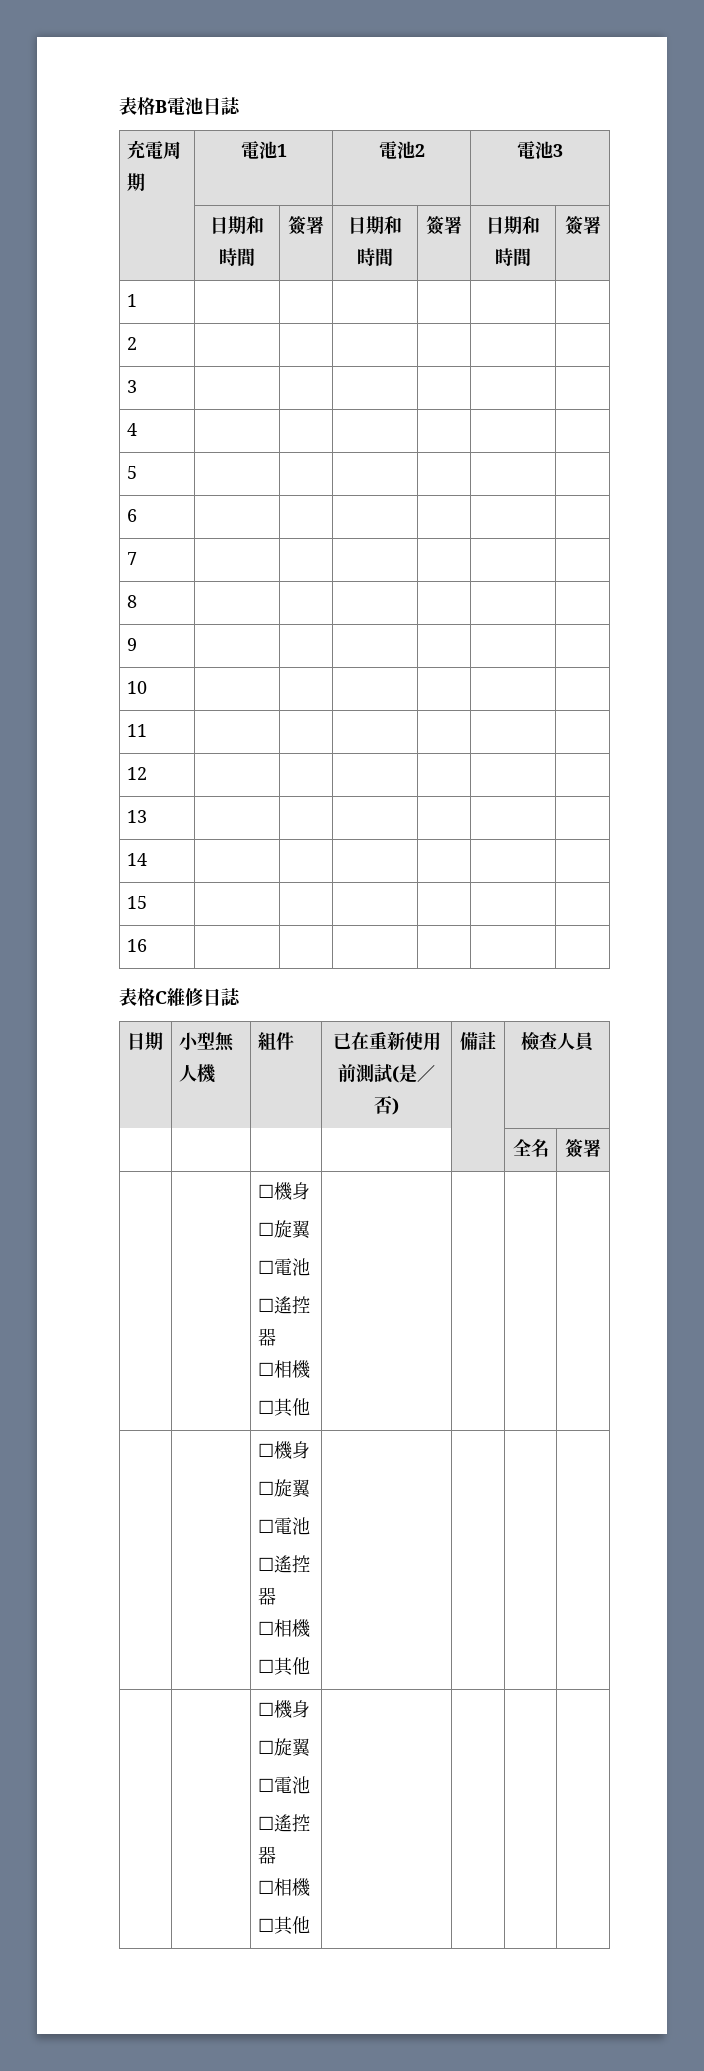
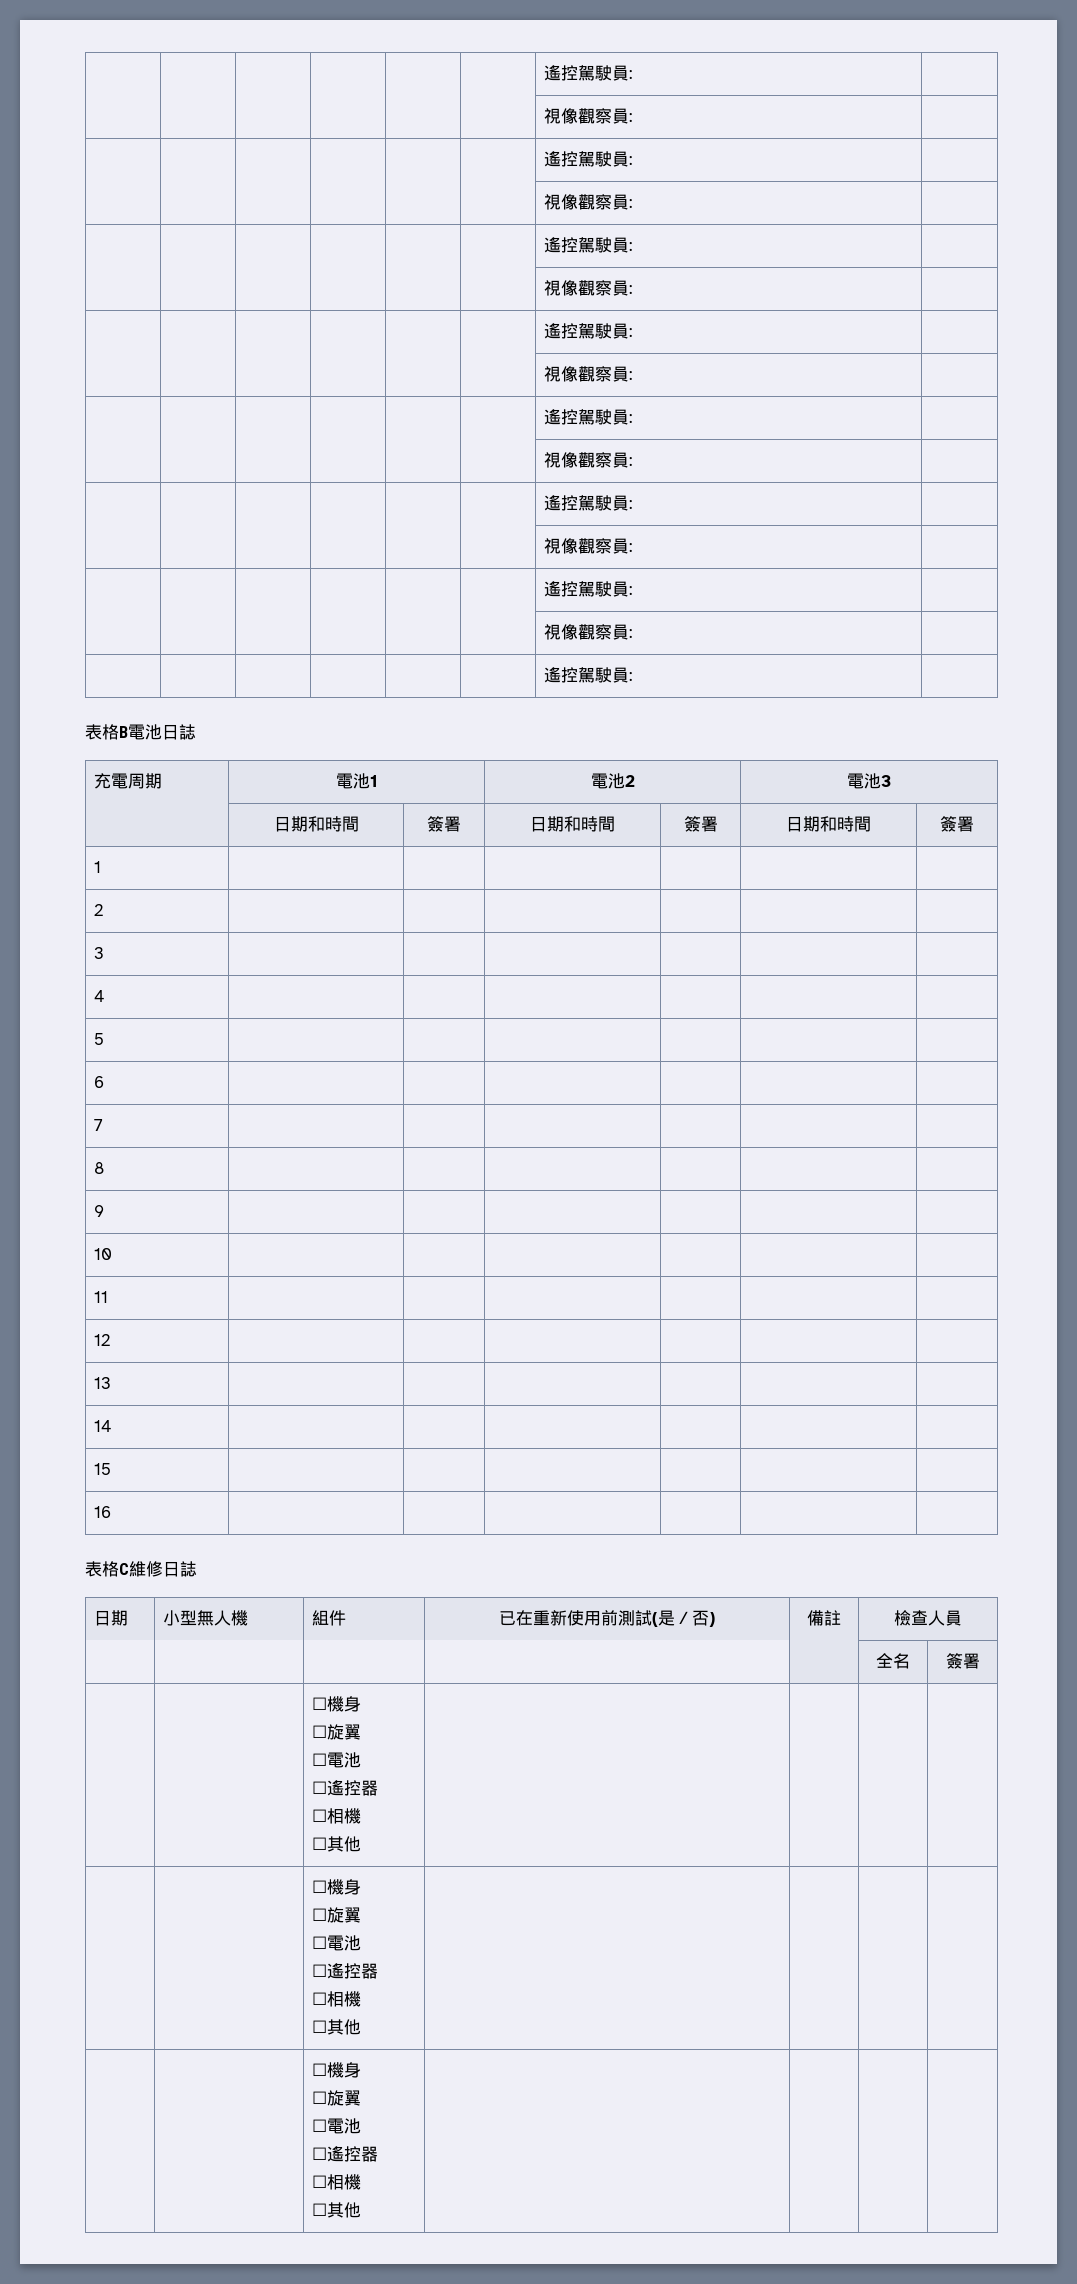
(119, 106) none -> [544,65,633,81] [544,108,633,124] [544,151,633,167] [544,194,633,210] [544,237,633,253] [544,280,633,296] [544,323,633,339] [544,366,633,382] [544,409,633,425] [544,452,633,468] [544,495,633,511] [544,538,633,554] [544,581,633,597] [544,624,633,640] [544,667,633,683] | | | | | | 遙控駕駛員: | // | | | | | | 視像觀察員: | // | | | | | | 遙控駕駛員: | // | | | | | | 視像觀察員: | // | | | | | | 遙控駕駛員: | // | | | | | | 視像觀察員: | // | | | | | | 遙控駕駛員: | // | | | | | | 視像觀察員: | // | | | | | | 遙控駕駛員: | // | | | | | | 視像觀察員: | // | | | | | | 遙控駕駛員: | // | | | | | | 視像觀察員: | // | | | | | | 遙控駕駛員: | // | | | | | | 視像觀察員: | // | | | | | | 遙控駕駛員: | //

